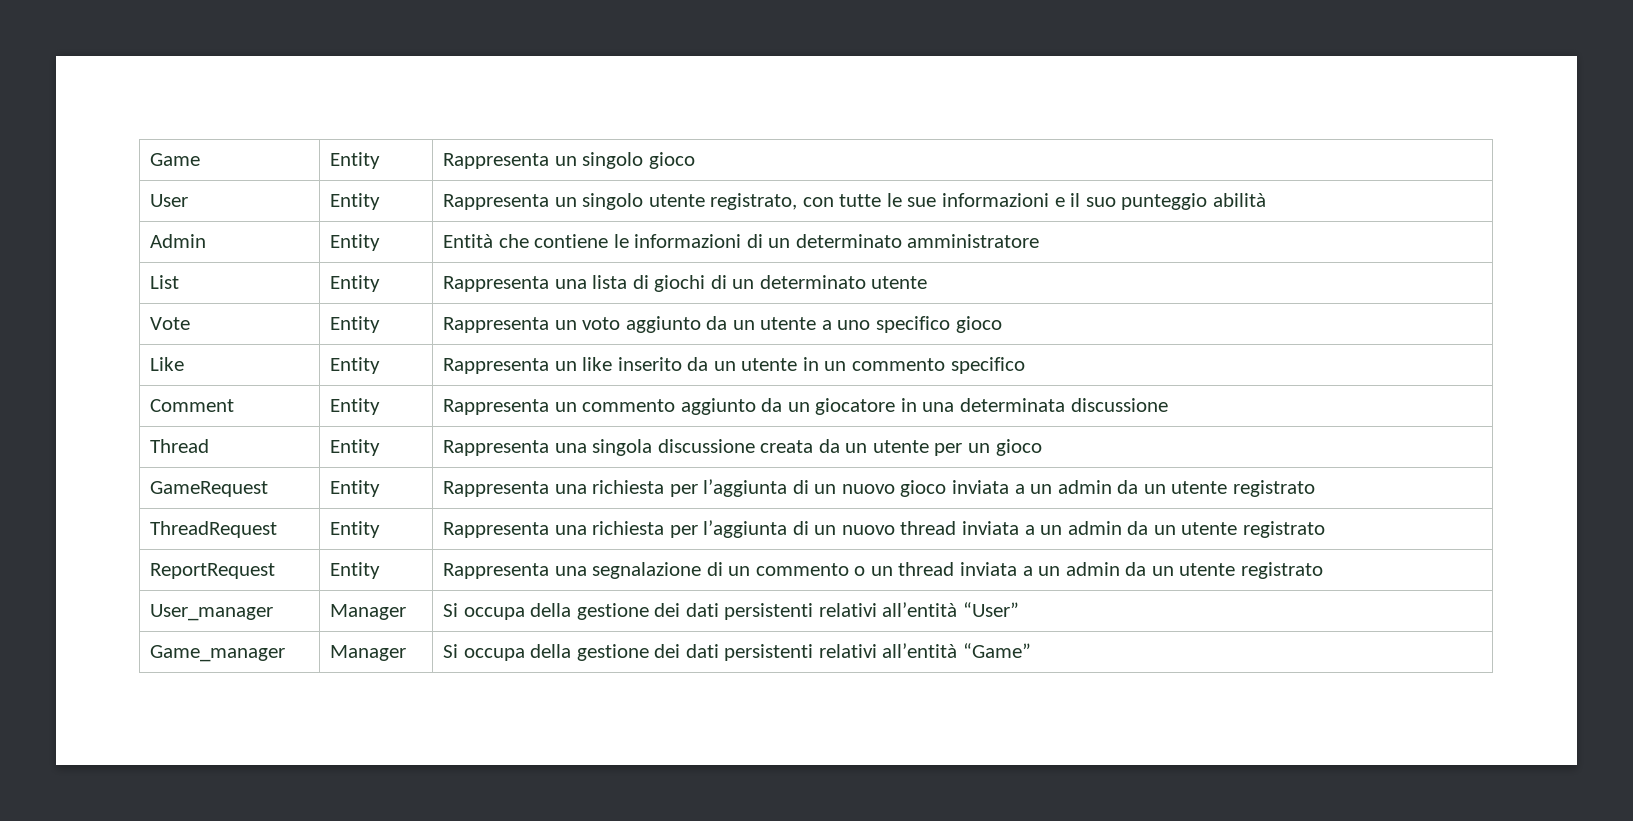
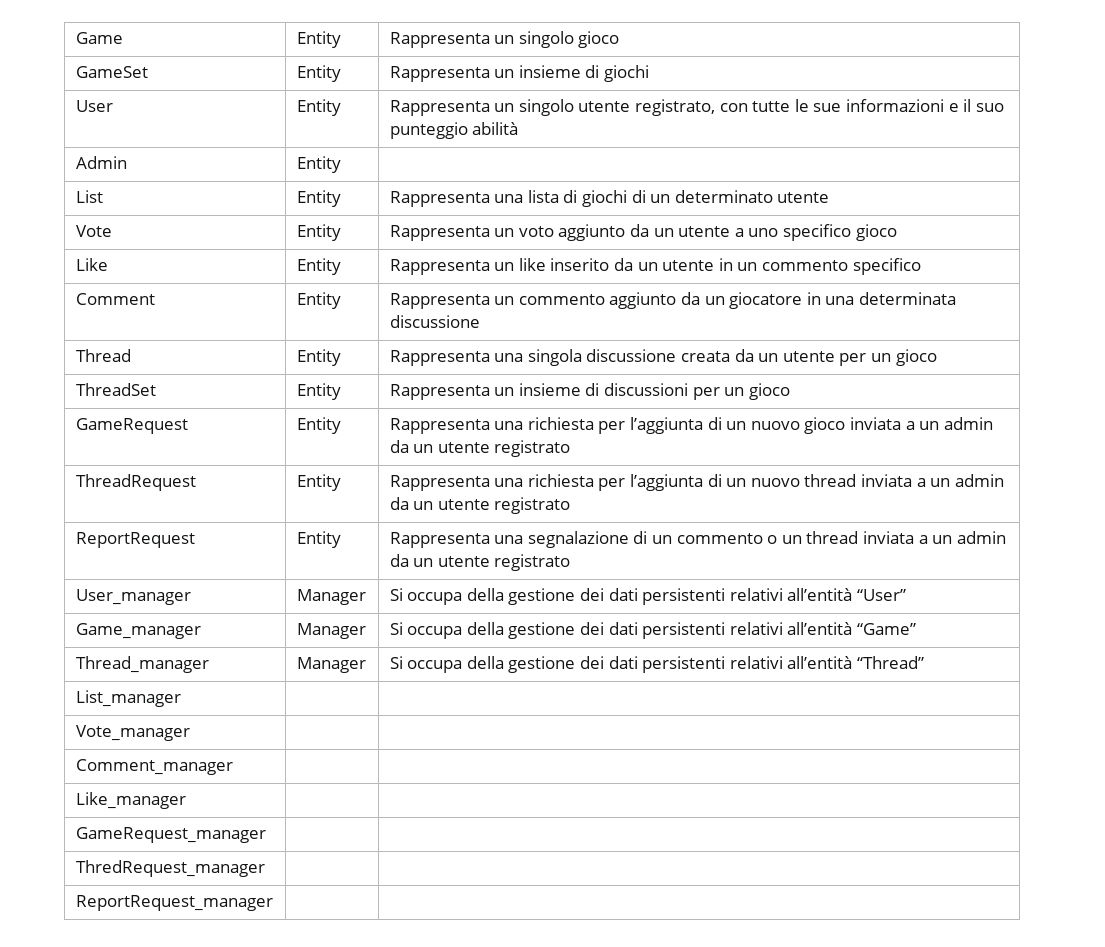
(695, 160) none -> [75,66,148,78] [296,65,341,82] [389,65,650,82] // GameSet | Entity | Rappresenta un insieme di giochi
[443,234,1040,248] Entità che contiene le informazioni di un determinato amministratore -> (341, 164) none
(1042, 447) none -> [75,383,156,396] [296,383,341,400] [389,383,790,400] // ThreadSet | Entity | Rappresenta un insieme di discussioni per un gioco
(1032, 650) none -> [75,656,209,673] [296,657,366,673] [389,656,925,673] [75,690,181,707] [75,725,190,741] [75,759,233,775] [75,792,186,809] [75,827,266,843] [75,860,265,877] [75,895,273,911] // Thread_manager | Manager | Si occupa della gestione dei dati persistenti relativi all’entità “Thread” // List_manager | | // Vote_manager | | // Comment_manager | | // Like_manager | | // GameRequest_manager | | // ThredRequest_manager | | // ReportRequest_manager | |

